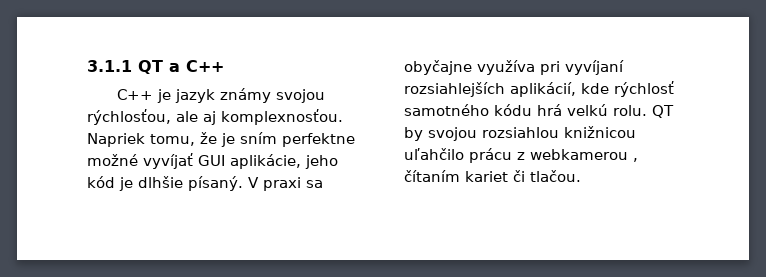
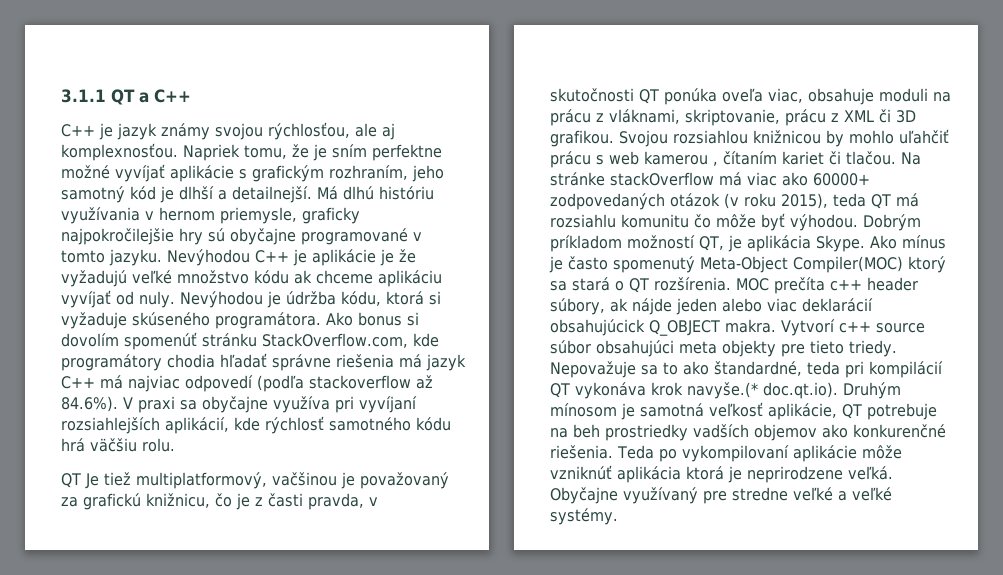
[198,154,338,169] [87,176,243,191] GUI aplikácie, jeho kód je dlhšie písaný. -> [170,165,444,182] [61,186,434,203] [61,207,360,224] [61,228,422,245] [61,249,416,266] [61,270,442,287] [61,290,441,308] [61,312,419,329] [61,332,439,350] [61,353,466,371] [61,375,433,392] [61,396,118,412] aplikácie s grafickým rozhraním, jeho samotný kód je dlhší a detailnejší. Má dlhú históriu využívania v hernom priemysle, graficky najpokročilejšie hry sú obyčajne programované v tomto jazyku. Nevýhodou C++ je aplikácie je že vyžadujú veľké množstvo kódu ak chceme aplikáciu vyvíjať od nuly. Nevýhodou je údržba kódu, ktorá si vyžaduje skúseného programátora. Ako bonus si dovolím spomenúť stránku StackOverflow.com, kde programátory chodia hľadať správne riešenia má jazyk C++ má najviac odpovedí (podľa stackoverflow až 84.6%).
[567,104,608,116] velkú -> [90,438,137,452] väčšiu
[652,105,674,118] [404,126,636,141] [404,148,628,163] QT by svojou rozsiahlou knižnicou uľahčilo prácu z webkamerou -> [61,472,449,489] [61,493,378,510] [550,88,951,105] [550,109,916,126] [550,129,949,147] [550,151,708,168] // QT Je tiež multiplatformový, vačšinou je považovaný za grafickú knižnicu, čo je z časti pravda, v skutočnosti QT ponúka oveľa viac, obsahuje moduli na prácu z vláknami, skriptovanie, prácu z XML či 3D grafikou. Svojou rozsiahlou knižnicou by mohlo uľahčiť prácu s web kamerou
(581, 176) none -> [901,152,921,165] [550,172,870,186] [550,193,919,210] [550,213,921,231] [550,235,946,252] [549,256,946,273] [550,277,918,294] [550,298,873,315] [550,319,925,336] [550,340,897,357] [550,361,943,378] [550,382,901,399] [550,402,937,420] [550,424,946,441] [550,445,902,462] [550,465,893,483] [550,487,892,504] [550,508,618,525] Na stránke stackOverflow má viac ako 60000+ zodpovedaných otázok (v roku 2015), teda QT má rozsiahlu komunitu čo môže byť výhodou. Dobrým príkladom možností QT, je aplikácia Skype. Ako mínus je často spomenutý Meta-Object Compiler(MOC) ktorý sa stará o QT rozšírenia. MOC prečíta c++ header súbory, ak nájde jeden alebo viac deklarácií obsahujúcick Q_OBJECT makra. Vytvorí c++ source súbor obsahujúci meta objekty pre tieto triedy. Nepovažuje sa to ako štandardné, teda pri kompilácií QT vykonáva krok navyše.(* doc.qt.io). Druhým mínosom je samotná veľkosť aplikácie, QT potrebuje na beh prostriedky vadších objemov ako konkurenčné riešenia. Teda po vykompilovaní aplikácie môže vzniknúť aplikácia ktorá je neprirodzene veľká. Obyčajne využívaný pre stredne veľké a veľké systémy.

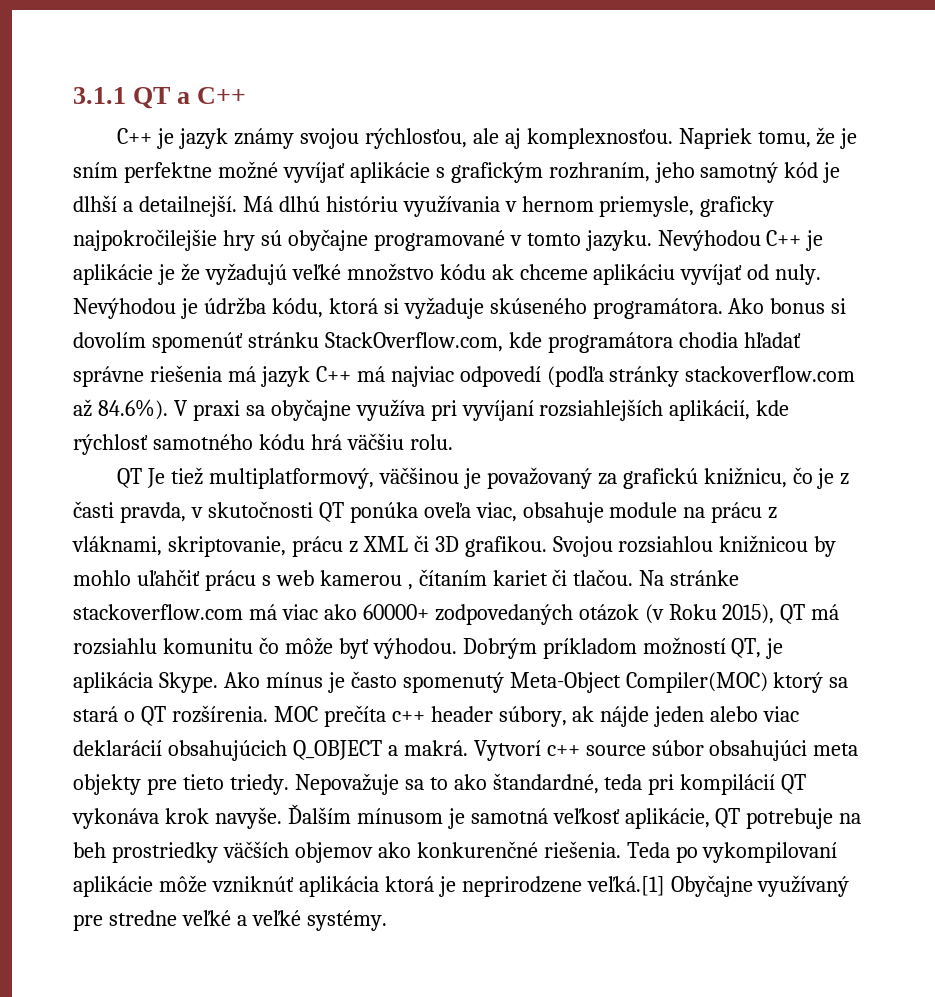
[61,354,162,371] programátory -> [547,332,673,353] programátora
[309,375,411,389] stackoverflow -> [609,366,856,387] stránky stackoverflow.com
[272,472,337,486] vačšinou -> [378,467,459,484] väčšinou
[879,88,928,102] moduli -> [609,502,678,518] module
[610,172,714,186] stackOverflow -> [73,604,243,620] stackoverflow.com
[744,193,866,209] roku 2015), teda -> [668,604,775,624] Roku 2015),
[550,319,776,336] obsahujúcick Q_OBJECT makra. -> [167,740,468,761] obsahujúcich Q_OBJECT a makrá.
[687,382,901,399] [550,403,617,417] navyše.(* doc.qt.io). Druhým mínosom -> [214,804,443,829] navyše. Ďalším mínusom
[693,424,749,438] vadších -> [222,841,289,858] väčších
[848,466,893,480] veľká. -> [586,876,665,896] veľká.[1]

